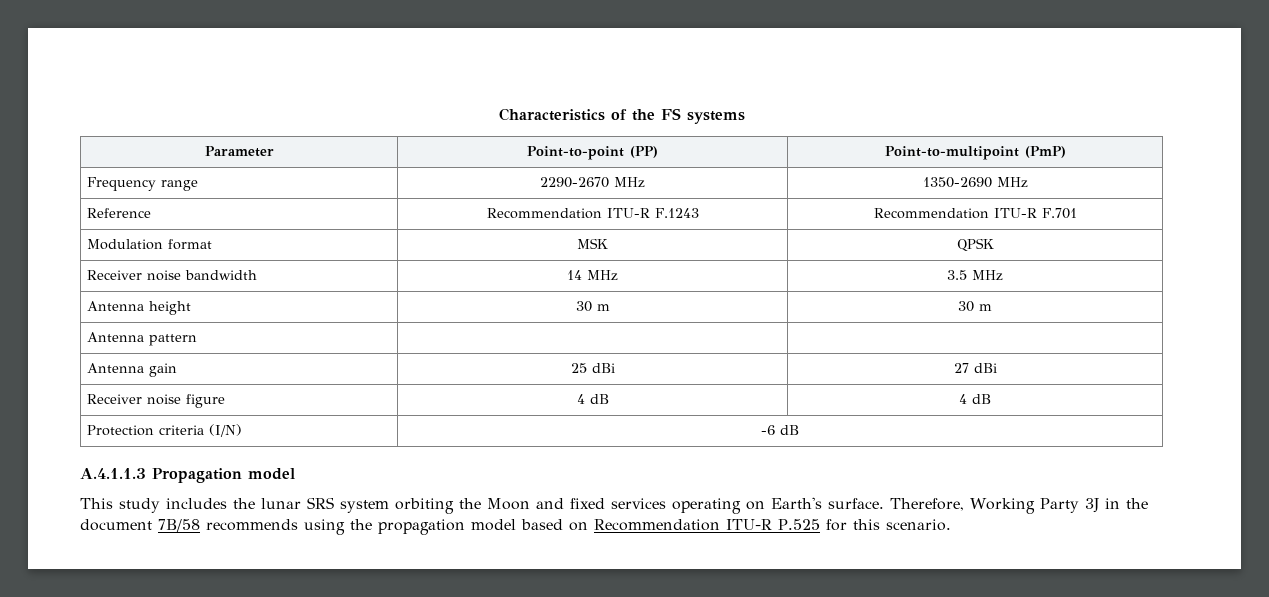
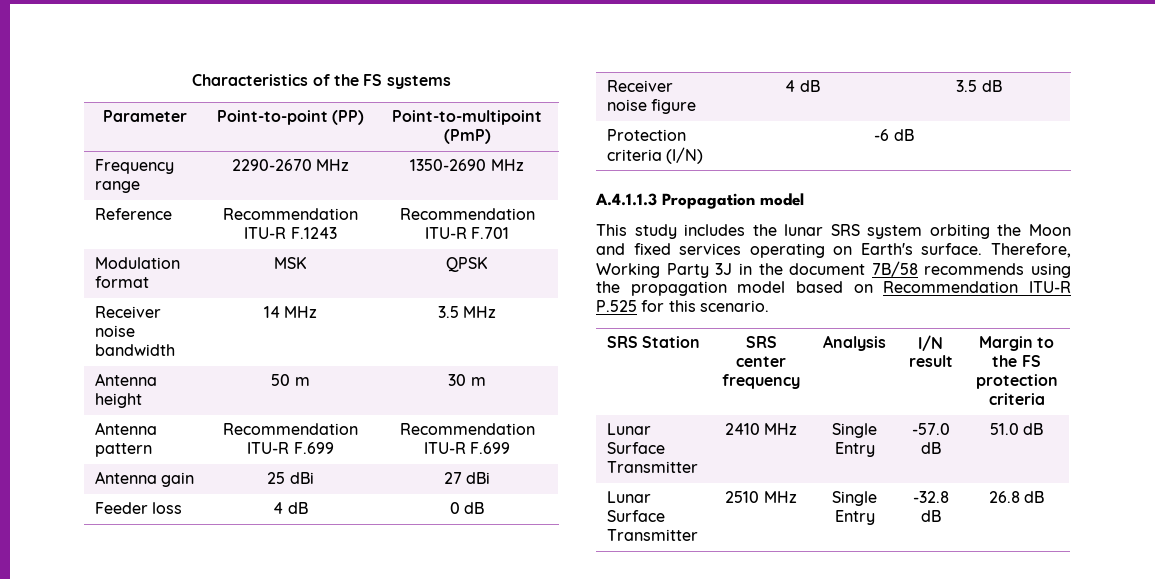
[575,301,592,312] 30 -> [271,374,291,386] 50
(197, 340) | -> [223,423,358,435] [247,442,334,454] [399,423,535,435] [423,442,511,454] Recommendation ITU-R F.699 | Recommendation ITU-R F.699
(997, 368) none -> [94,502,182,514] [273,502,308,514] [449,502,485,514] // Feeder loss | 4 dB | 0 dB
[959,394,967,404] 4 -> [956,80,978,92] 3.5
(951, 525) none -> [606,336,701,348] [745,336,777,348] [736,356,786,367] [722,374,800,389] [823,335,886,351] [918,335,943,351] [908,355,953,367] [978,336,1055,351] [992,355,1041,367] [975,374,1058,389] [988,393,1045,405] [606,423,651,435] [606,442,665,454] [606,461,698,473] [724,423,798,435] [832,423,877,438] [834,442,875,457] [911,423,950,435] [920,442,941,454] [989,423,1044,435] [606,491,651,503] [606,510,665,522] [606,529,698,541] [725,491,797,503] [832,491,877,506] [834,510,875,525] [912,491,949,503] [920,510,941,522] [988,491,1045,503] // SRS Station | SRS center frequency | Analysis | I/N result | Margin to the FS protection criteria // Lunar Surface Transmitter | 2410 MHz | Single Entry | -57.0 dB | 51.0 dB // Lunar Surface Transmitter | 2510 MHz | Single Entry | -32.8 dB | 26.8 dB

